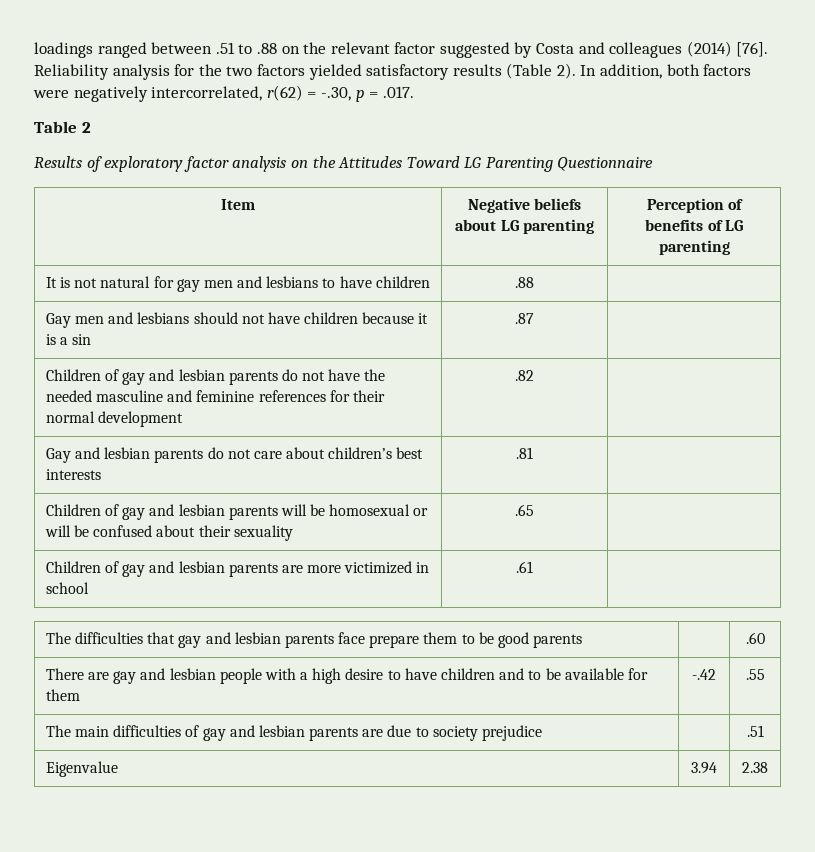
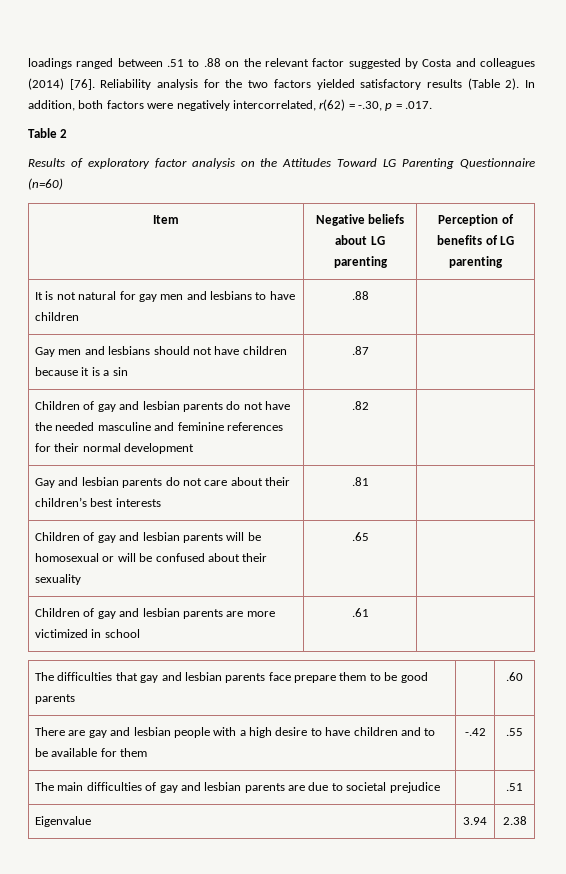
(654, 164) none -> [28,178,63,190] (n=60)
(326, 453) none -> [265,477,291,486] their
[432,726,478,741] society -> [346,782,387,791] societal

